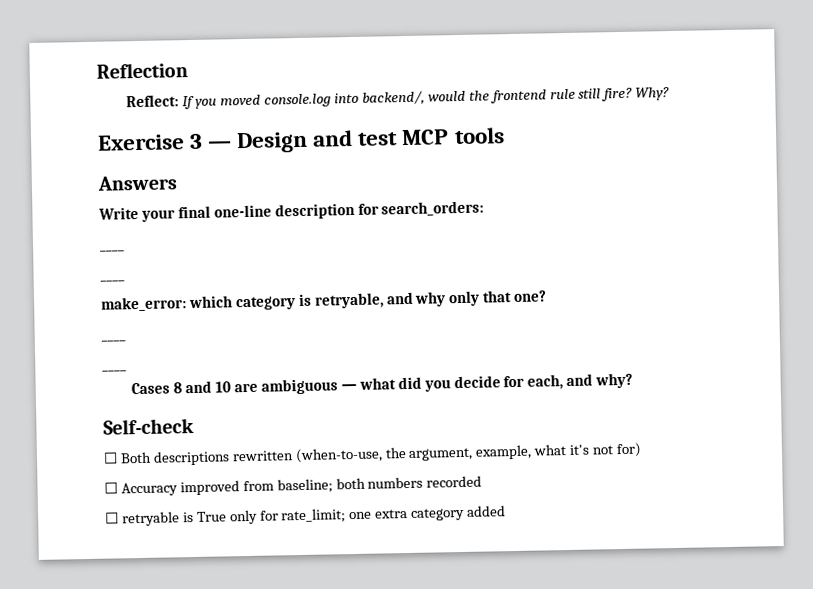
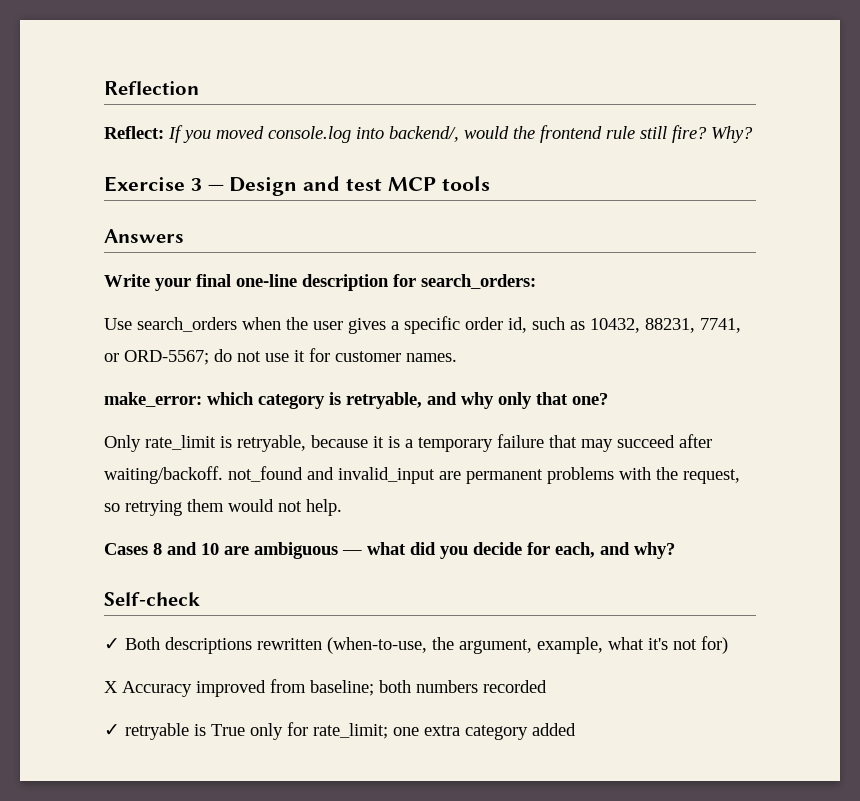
[100,249,125,252] [100,279,125,282] ____ // ____ -> [104,316,741,334] [104,348,457,365] Use search_orders when the user gives a specific order id, such as 10432, 88231, 7741, or ORD-5567; do not use it for customer names.
[101,339,126,342] [102,369,127,372] ____ // ____ -> [104,434,712,452] [104,466,740,484] [104,499,342,516] Only rate_limit is retryable, because it is a temporary failure that may succeed after waiting/backoff. not_found and invalid_input are permanent problems with the request, so retrying them would not help.
[103,452,118,464] ☐ -> [104,638,120,650] ✓
[104,482,118,494] ☐ -> [104,681,118,693] X
[105,512,119,524] ☐ -> [104,724,120,736] ✓

